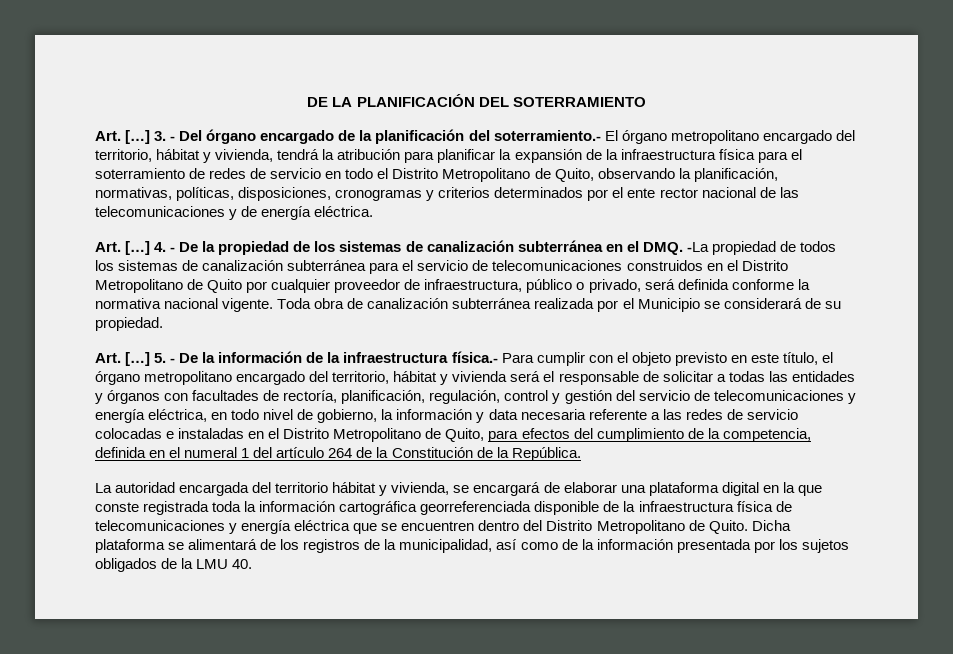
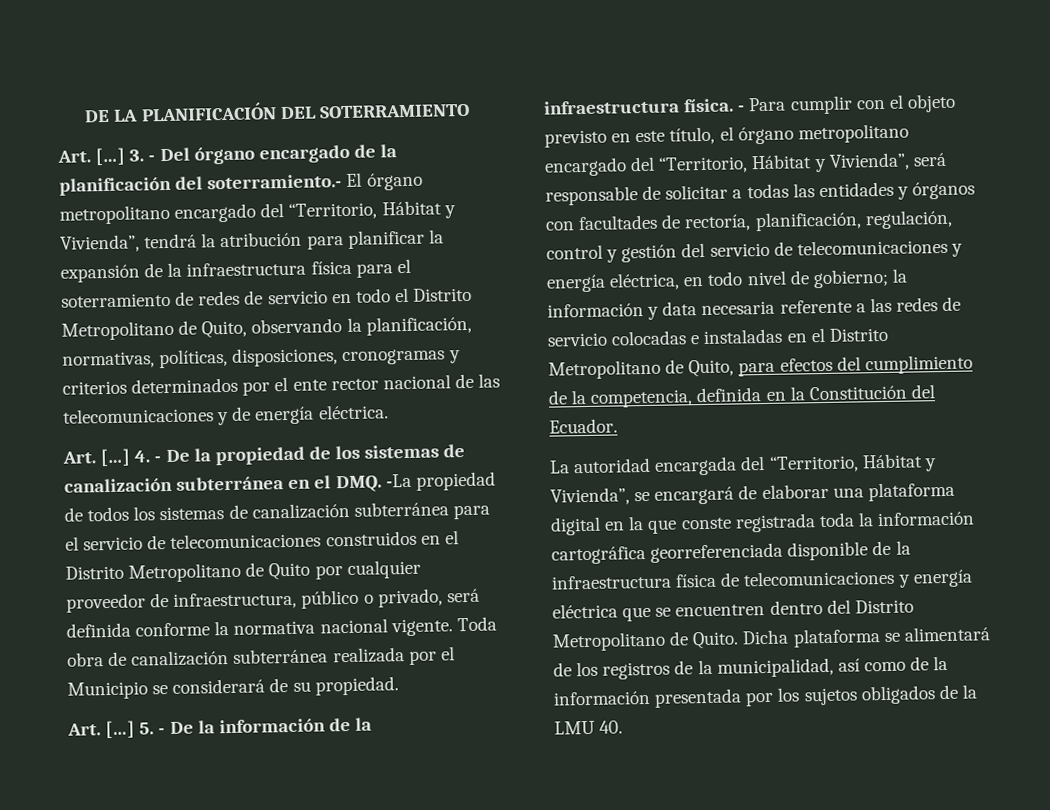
[95,149,274,163] territorio, hábitat y vivienda, -> [288,200,456,220] [60,234,140,253] “Territorio, Hábitat y Vivienda”,
[451,351,498,363] física.- -> [683,98,746,113] física. -
[332,371,555,385] territorio, hábitat y vivienda será el -> [658,152,947,174] “Territorio, Hábitat y Vivienda”, será
[317,409,378,423] gobierno, -> [812,268,889,289] gobierno;
[169,447,581,461] el numeral 1 del artículo 264 de la Constitución de la República. -> [789,384,935,401] [549,418,618,434] la Constitución del Ecuador.
[275,482,450,496] territorio hábitat y vivienda, -> [768,453,937,473] [550,487,630,506] “Territorio, Hábitat y Vivienda”,

